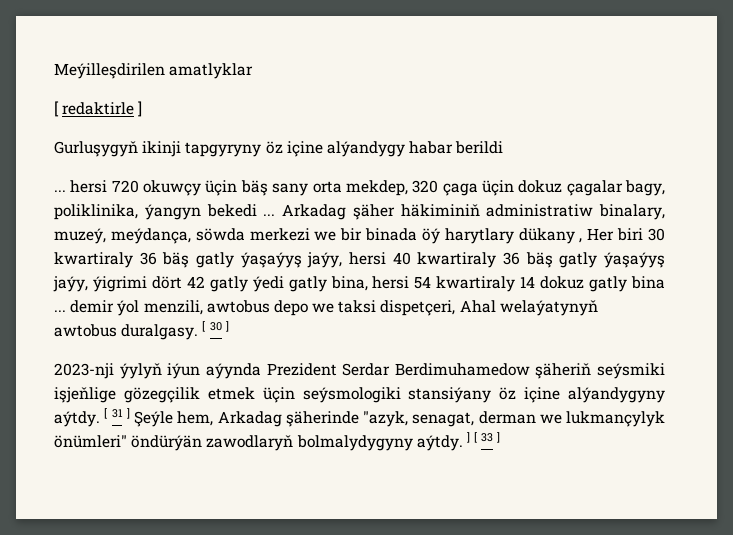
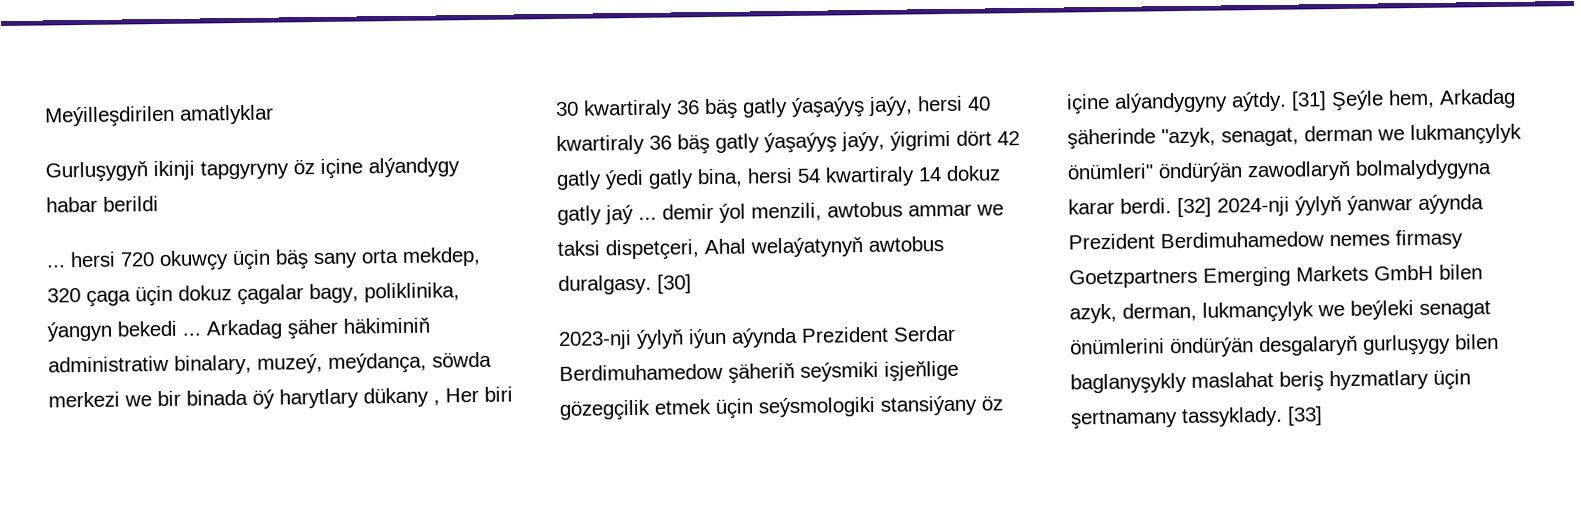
[54,101,143,117] // [ redaktirle ] -> (274, 114) none
[631,276,666,289] bina -> [605,204,634,225] jaý
[273,300,308,316] depo -> [908,203,972,217] ammar
[202,321,229,332] [ 30 ] -> [657,274,692,294] [30]
[104,408,130,419] [ 31 ] -> [1291,91,1327,111] [31]
[296,432,501,451] bolmalydygyny aýtdy. ] [ 33 ] -> [1355,159,1492,180] [1068,194,1484,218] [1068,229,1463,250] [1069,264,1483,289] [1069,300,1491,324] [1070,333,1499,358] [1070,369,1471,395] [1070,406,1323,430] bolmalydygyna karar berdi. [32] 2024-nji ýylyň ýanwar aýynda Prezident Berdimuhamedow nemes firmasy Goetzpartners Emerging Markets GmbH bilen azyk, derman, lukmançylyk we beýleki senagat önümlerini öndürýän desgalaryň gurluşygy bilen baglanyşykly maslahat beriş hyzmatlary üçin şertnamany tassyklady. [33]

